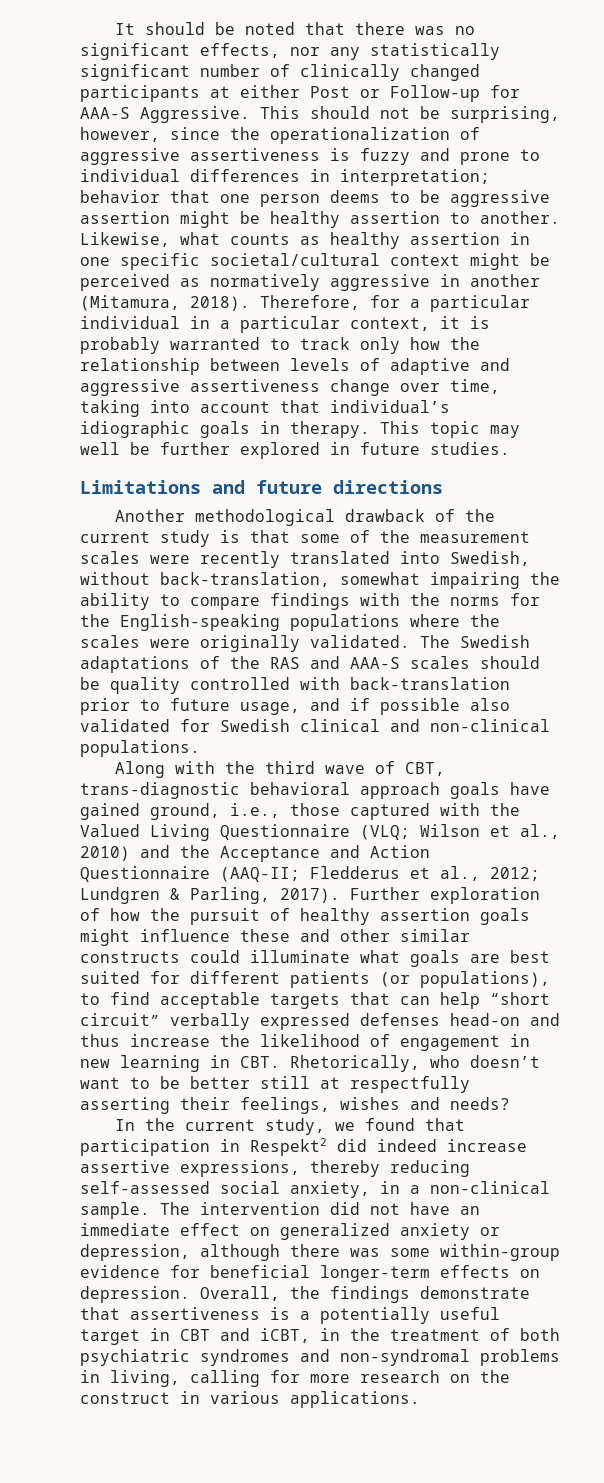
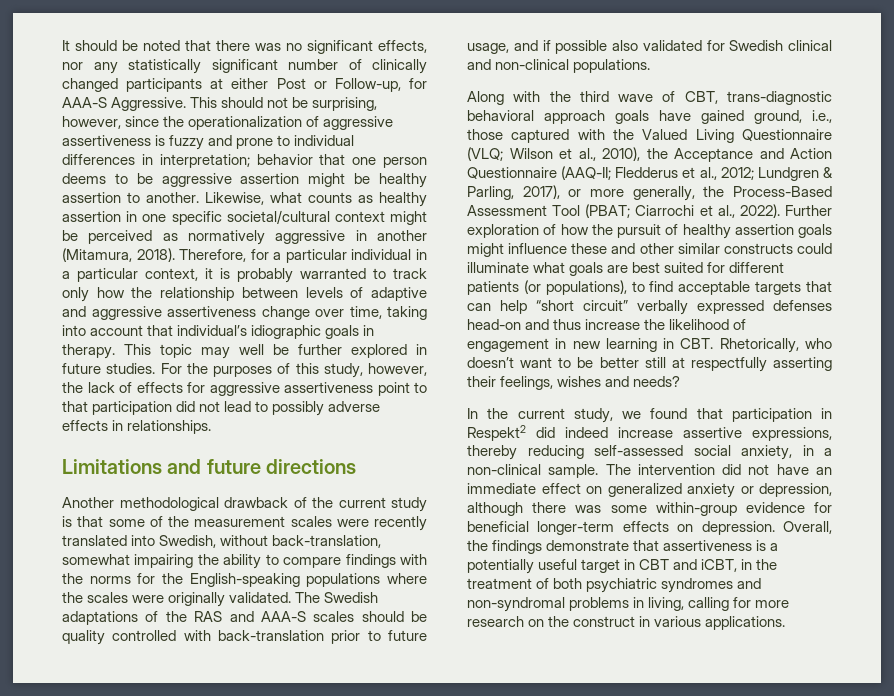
[390,85,480,102] Follow-up -> [334,78,401,92] Follow-up,
(510, 448) none -> [160,363,427,378] [62,382,427,396] [62,401,381,416] [62,420,212,434] For the purposes of this study, however, the lack of effects for aggressive assertiveness point to that participation did not lead to possibly adverse effects in relationships.
[80,845,170,861] 2010) and -> [602,147,640,161] 2010),
[280,888,340,903] 2017). -> [522,185,832,201] [467,204,780,218] 2017), or more generally, the Process-Based Assessment Tool (PBAT; Ciarrochi et al., 2022).

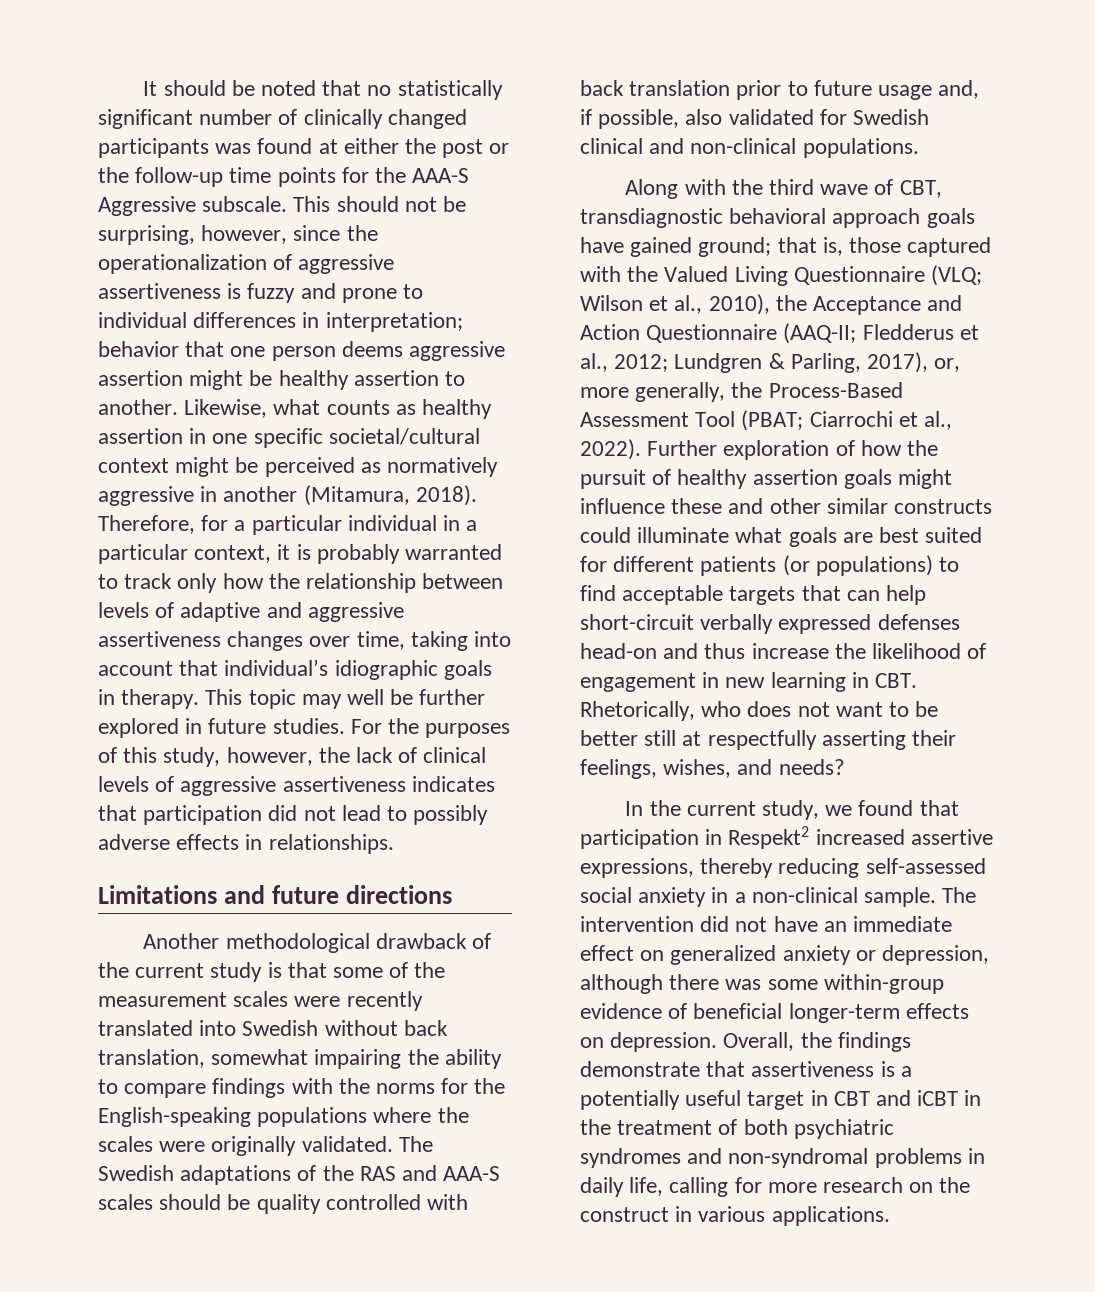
[216,40,427,54] [62,62,118,74] there was no significant effects, nor any -> [367,85,392,96] no
[210,78,428,92] [62,97,187,111] at either Post or Follow-up, for AAA-S Aggressive. -> [215,138,510,158] [98,167,470,187] [98,196,288,216] was found at either the post or the follow-up time points for the AAA-S Aggressive subscale.
[114,173,153,184] to be -> (403, 349) none
[261,306,310,320] change -> [227,631,304,651] changes
[136,382,427,396] effects for aggressive assertiveness point to -> [423,747,487,763] [98,776,495,796] clinical levels of aggressive assertiveness indicates
[159,535,382,548] Swedish, without back-translation, -> [242,1020,448,1036] [98,1049,205,1068] Swedish without back translation,
[218,630,324,641] back-translation -> [580,80,731,96] back translation
[467,40,608,54] usage, and if possible -> [878,80,980,100] [580,109,680,129] usage and, if possible,
[727,91,832,105] trans-diagnostic -> [580,208,723,228] transdiagnostic
[754,110,832,124] ground, i.e., -> [698,237,843,257] ground; that is,
[568,189,582,197] or -> [934,358,961,372] or,
[545,280,627,295] populations), -> [815,555,933,576] populations)
[536,300,628,311] “short circuit” -> [580,614,694,630] short-circuit
[467,357,514,368] doesn’t -> [747,701,830,717] does not
[557,376,602,387] wishes -> [663,759,732,778] wishes,
[536,427,673,438] did indeed increase -> [815,829,905,845] increased
[741,445,792,460] anxiety, -> [638,887,707,907] anxiety
[814,502,832,513] for -> [668,1003,688,1019] of
[701,559,738,572] iCBT, -> [917,1090,959,1106] iCBT
[648,597,685,611] living, -> [580,1177,664,1197] daily life,

